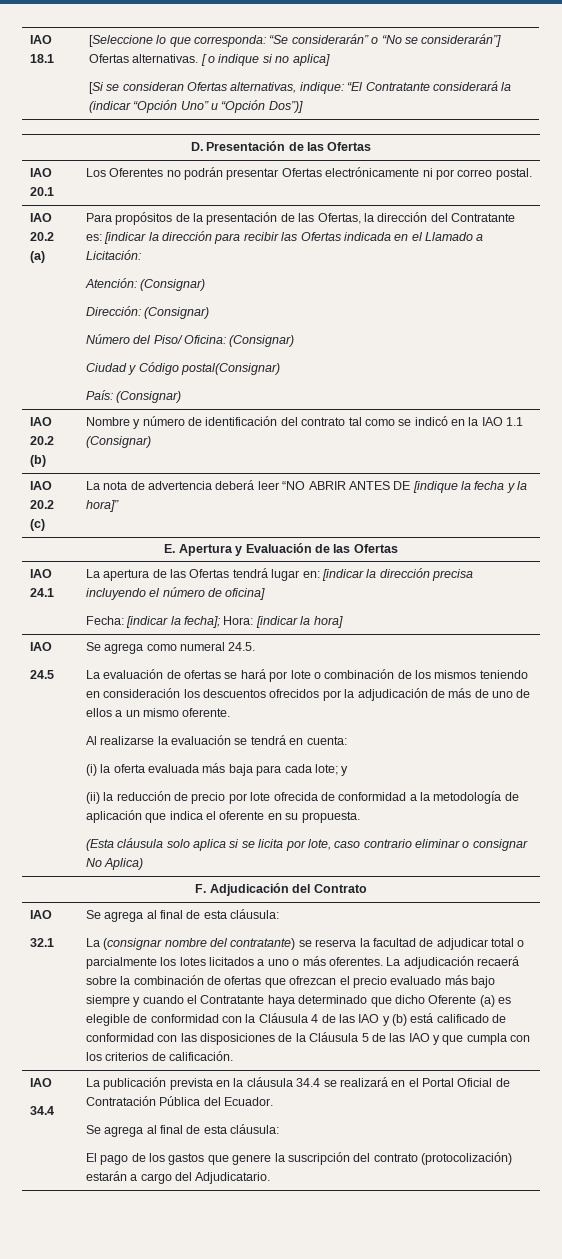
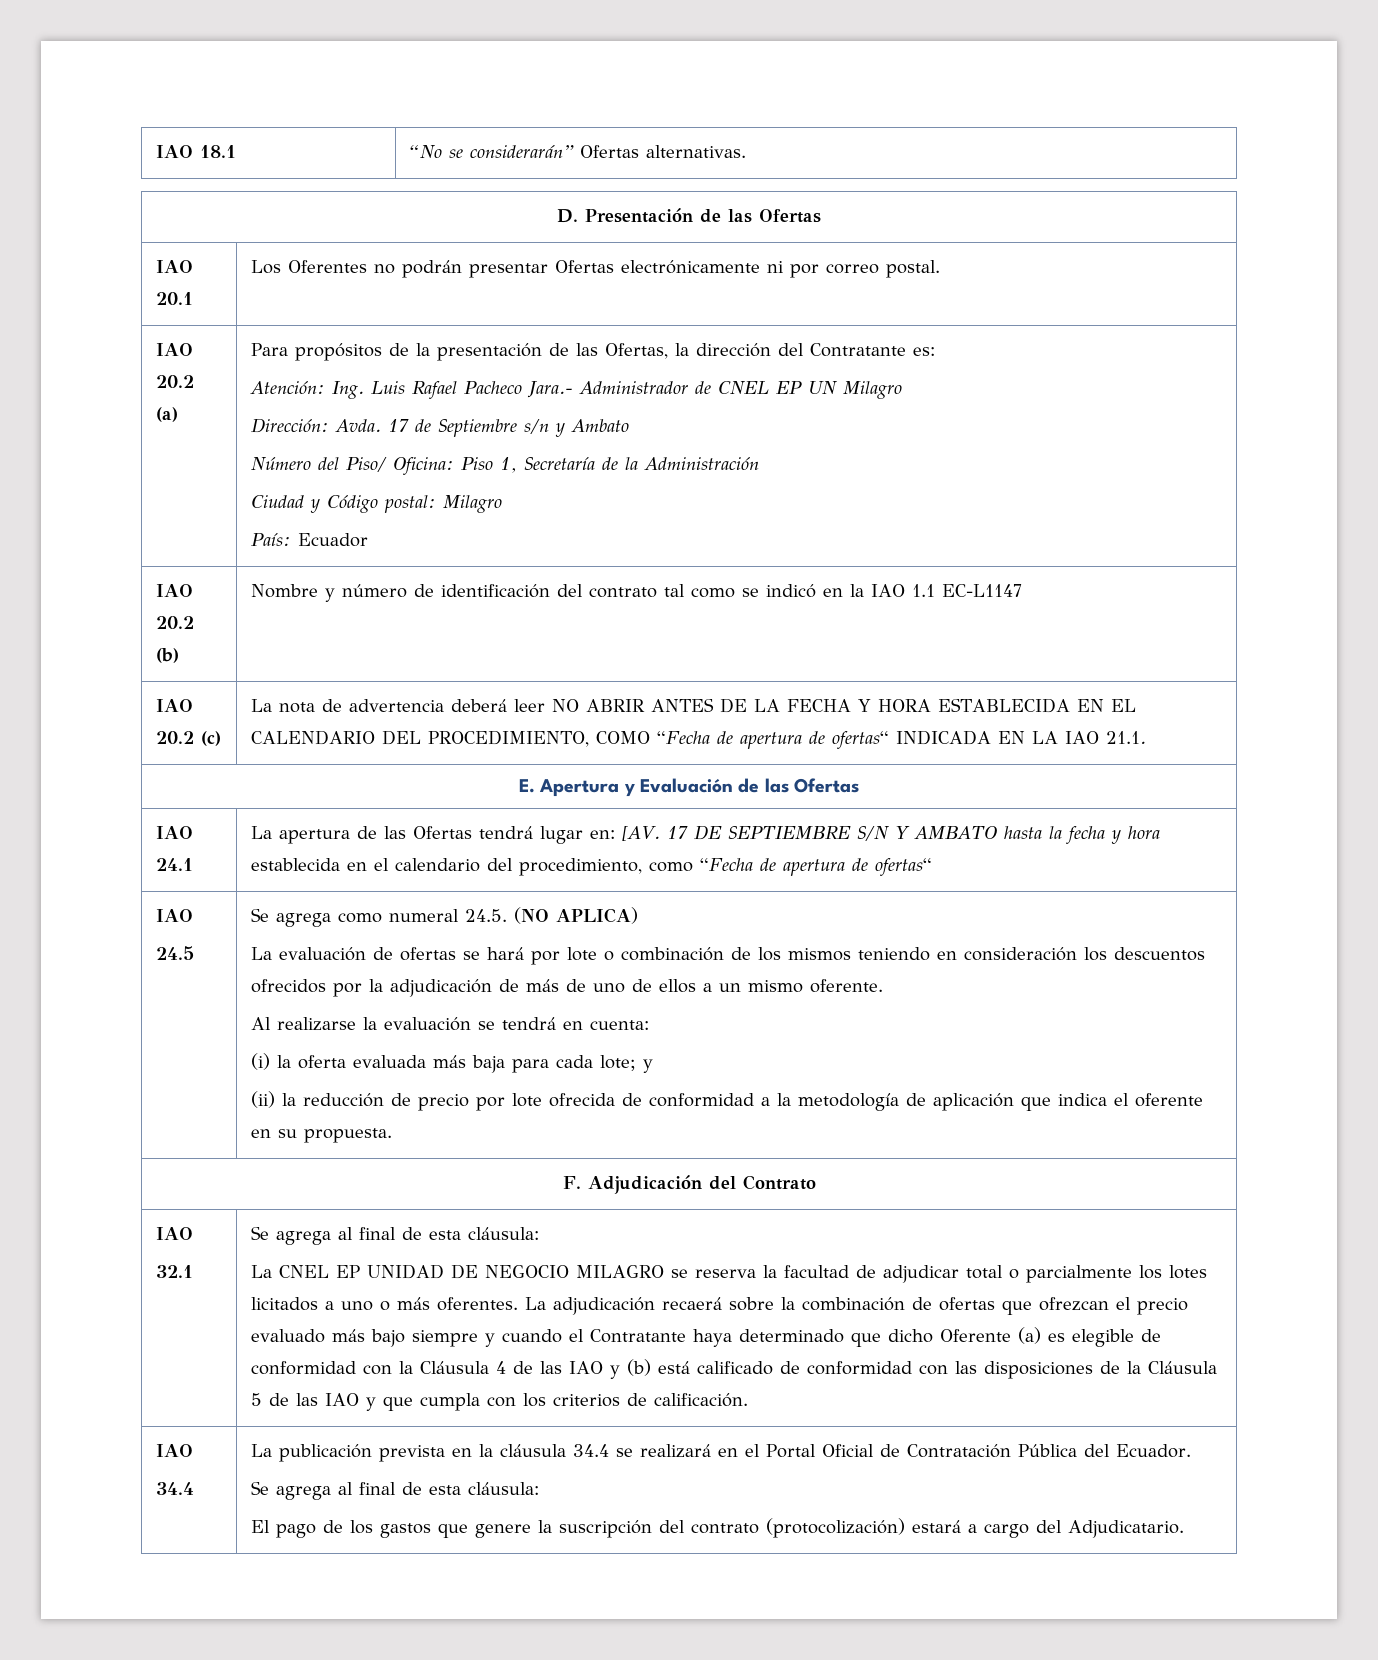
[88,34,379,47] [Seleccione lo que corresponda: “Se considerarán” o -> (236, 151) none
[421,34,502,47] considerarán”] -> [469,145,574,158] considerarán”
[200,54,330,66] [88,81,512,94] [88,100,303,113] [ o indique si no aplica] // [Si se consideran Ofertas alternativas, indique: “El Contratante considerará la (indicar “Opción Uno” u “Opción Dos”)] -> (746, 151) none
[104,231,484,244] [85,250,141,260] [84,278,206,291] [85,306,210,319] [85,334,295,347] [indicar la dirección para recibir las Ofertas indicada en el Llamado a Licitación: // Atención: (Consignar) // Dirección: (Consignar) // Número del Piso/ Oficina: (Consignar) -> [249,381,902,399] [250,418,629,437] [250,457,759,475] // Atención: Ing. Luis Rafael Pacheco Jara.- Administrador de CNEL EP UN Milagro // Dirección: Avda. 17 de Septiembre s/n y Ambato // Número del Piso/ Oficina: Piso 1, Secretaría de la Administración
[181,363,281,375] postal(Consignar) -> [383,495,502,513] postal: Milagro
[116,391,182,403] (Consignar) -> [297,533,368,547] Ecuador
[85,436,151,448] (Consignar) -> [941,584,1022,597] EC-L1147
[282,481,306,490] “NO -> [551,699,579,712] NO
[412,481,528,493] [85,500,119,512] [indique la fecha y la hora]” -> [753,698,1136,713] [250,730,1146,749] LA FECHA Y HORA ESTABLECIDA EN EL CALENDARIO DEL PROCEDIMIENTO, COMO “Fecha de apertura de ofertas“ INDICADA EN LA IAO 21.1.
[321,568,474,581] [85,587,266,600] [85,616,343,628] [indicar la dirección precisa incluyendo el número de oficina] // Fecha: [indicar la fecha]; Hora: [indicar la hora] -> [621,825,1160,844] [250,858,932,876] [AV. 17 DE SEPTIEMBRE S/N Y AMBATO hasta la fecha y hora establecida en el calendario del procedimiento, como “Fecha de apertura de ofertas“
(256, 646) none -> [513,907,638,924] (NO APLICA)
[85,838,528,851] [85,858,144,870] // (Esta cláusula solo aplica si se licita por lote, caso contrario eliminar o consignar No Aplica) -> (392, 1135) none
[103,938,296,950] (consignar nombre del contratante) -> [278,1264,664,1279] CNEL EP UNIDAD DE NEGOCIO MILAGRO
[85,1171,127,1181] estarán -> [911,1520,961,1533] estará

